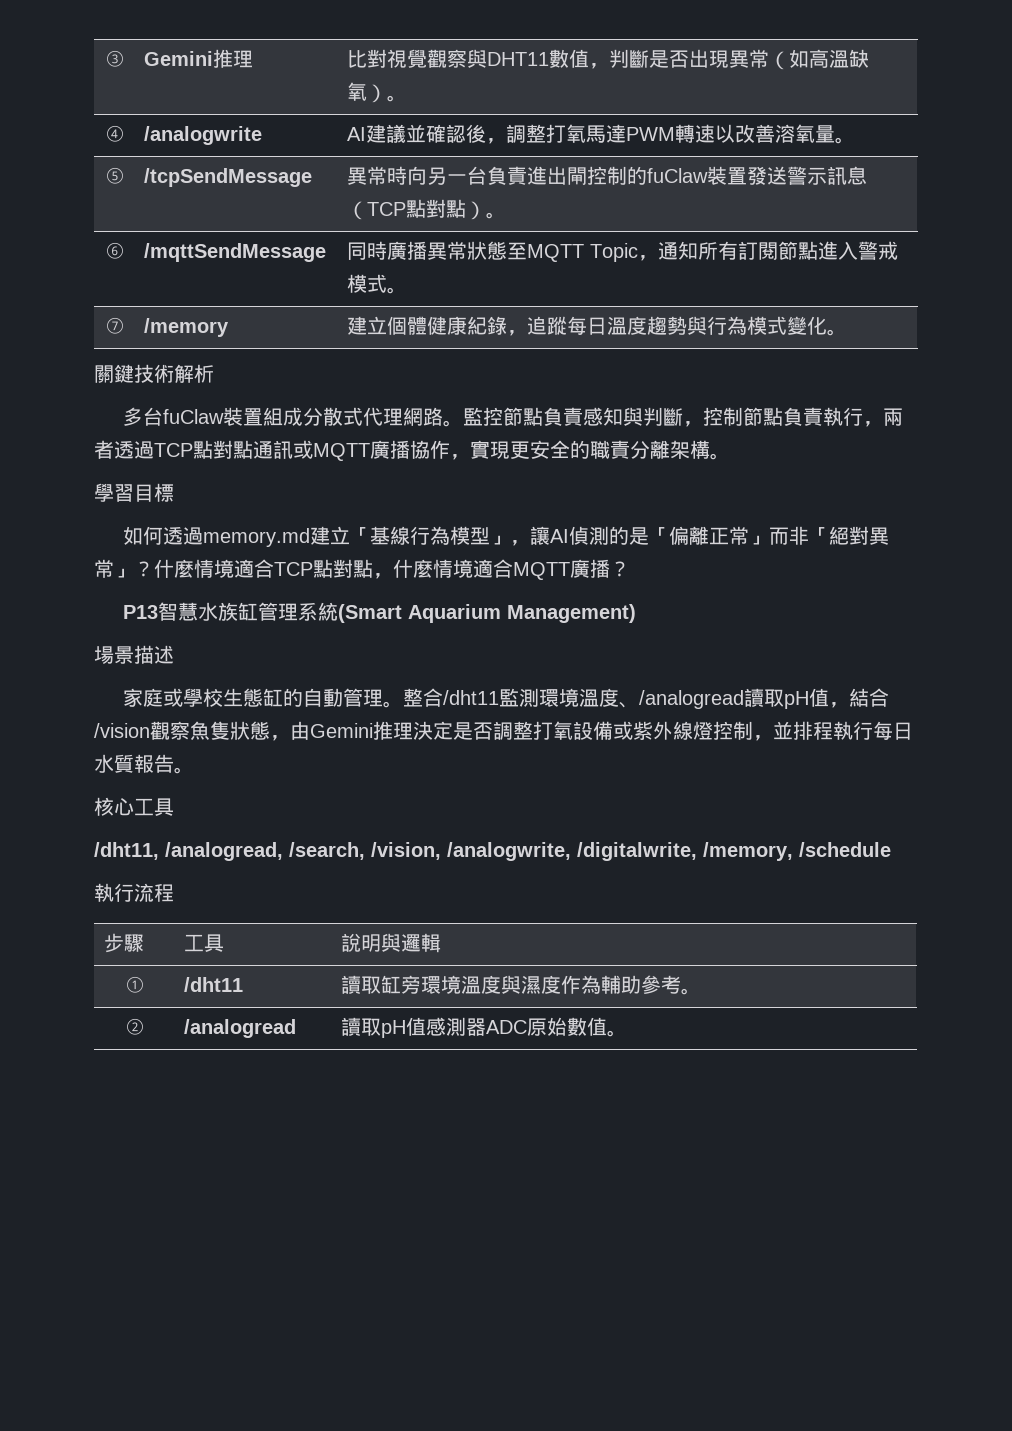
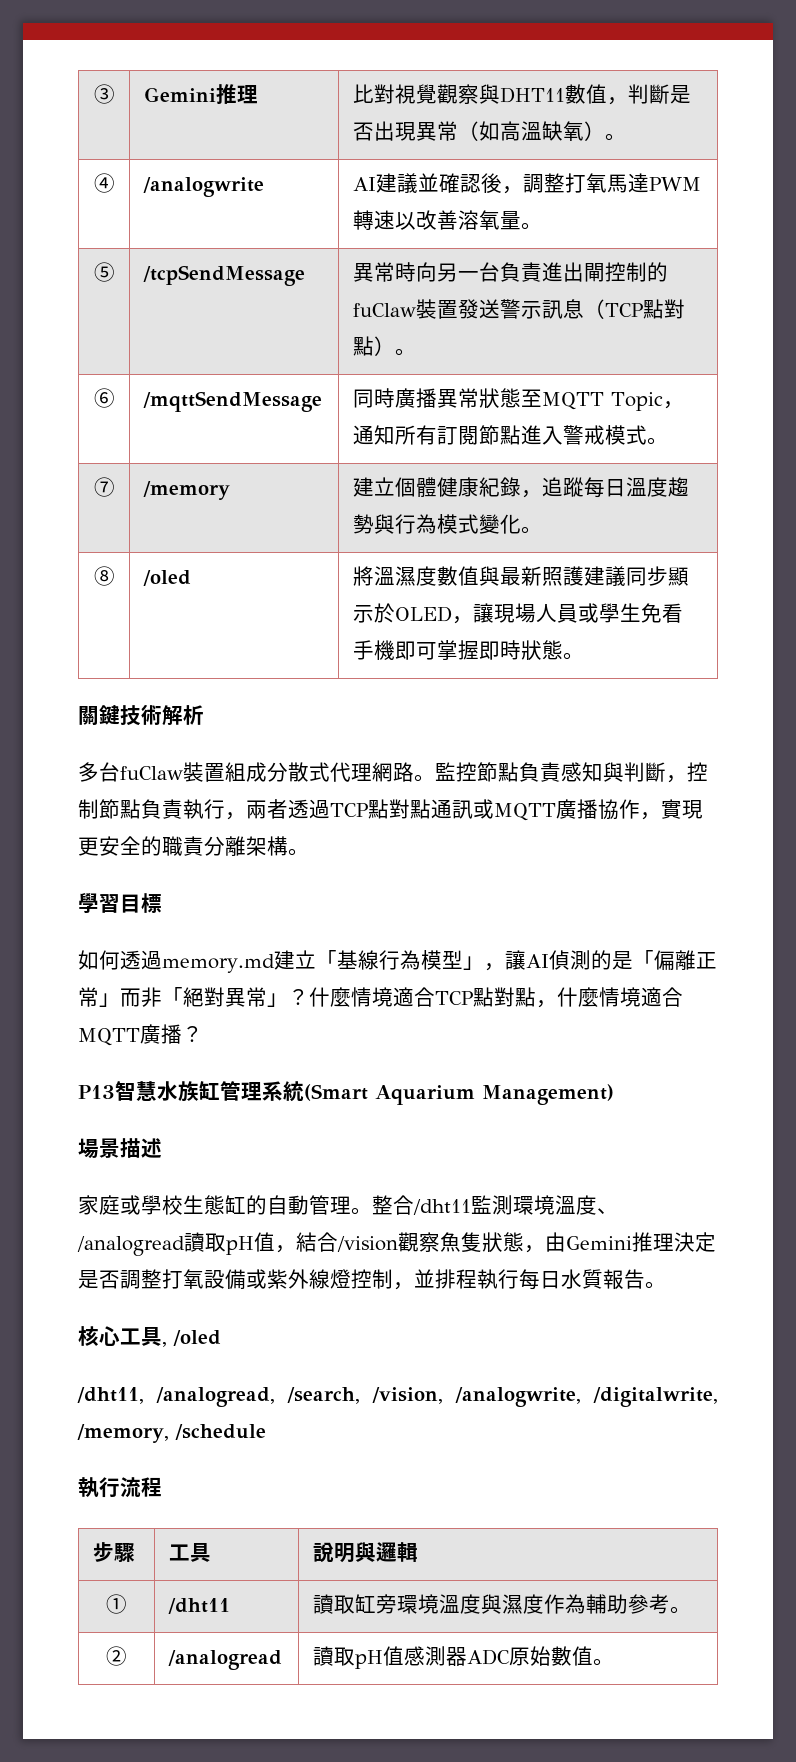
(847, 332) none -> [93,566,115,586] [142,570,191,586] [352,566,689,586] [352,603,683,624] [352,640,584,661] // ⑧ | /oled | 將溫濕度數值與最新照護建議同步顯示於OLED，讓現場人員或學生免看手機即可掌握即時狀態。
(174, 807) none -> [162,1330,221,1347] , /oled

